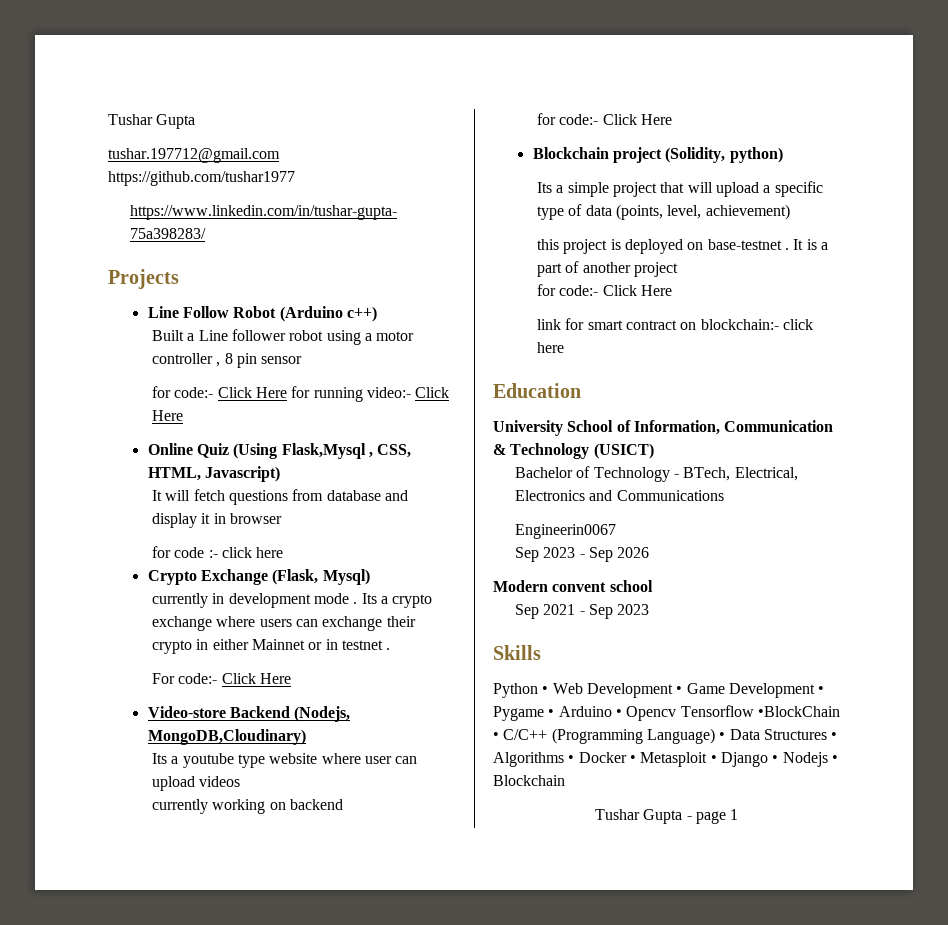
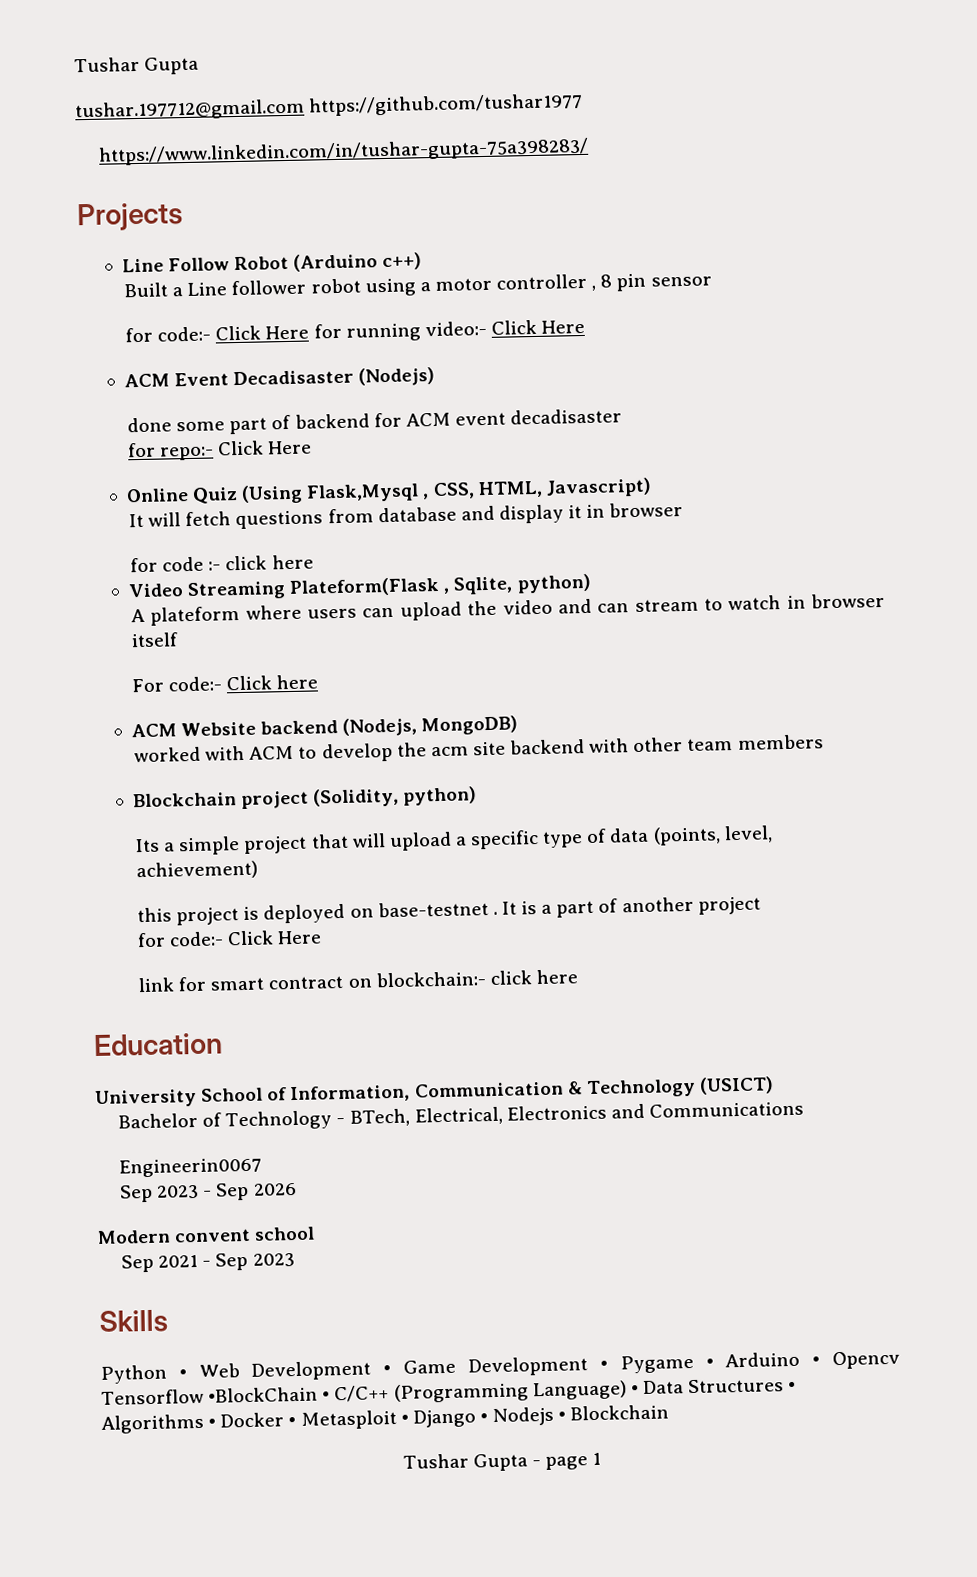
(184, 415) none -> [123,366,436,388] [127,408,623,435] [127,440,313,461] // ACM Event Decadisaster (Nodejs) // done some part of backend for ACM event decadisaster // for repo:- Click Here
[147,569,370,585] [152,593,433,608] [152,616,416,631] [152,639,391,654] [152,673,292,684] [147,706,351,722] [147,729,306,745] [152,753,418,768] [152,776,241,791] [152,799,344,814] [537,113,673,125] Crypto Exchange (Flask, Mysql) // currently in development mode . Its a crypto exchange where users can exchange their crypto in either Mainnet or in testnet . // For code:- Click Here // Video-store Backend (Nodejs, MongoDB,Cloudinary) // Its a youtube type website where user can upload videos // currently working on backend // for code:- Click Here -> [127,573,592,601] [131,592,886,626] [131,632,180,648] [132,674,319,693] [130,715,519,738] [134,734,824,763] Video Streaming Plateform(Flask , Sqlite, python) // A plateform where users can upload the video and can stream to watch in browser itself // For code:- Click here // ACM Website backend (Nodejs, MongoDB) // worked with ACM to develop the acm site backend with other team members

